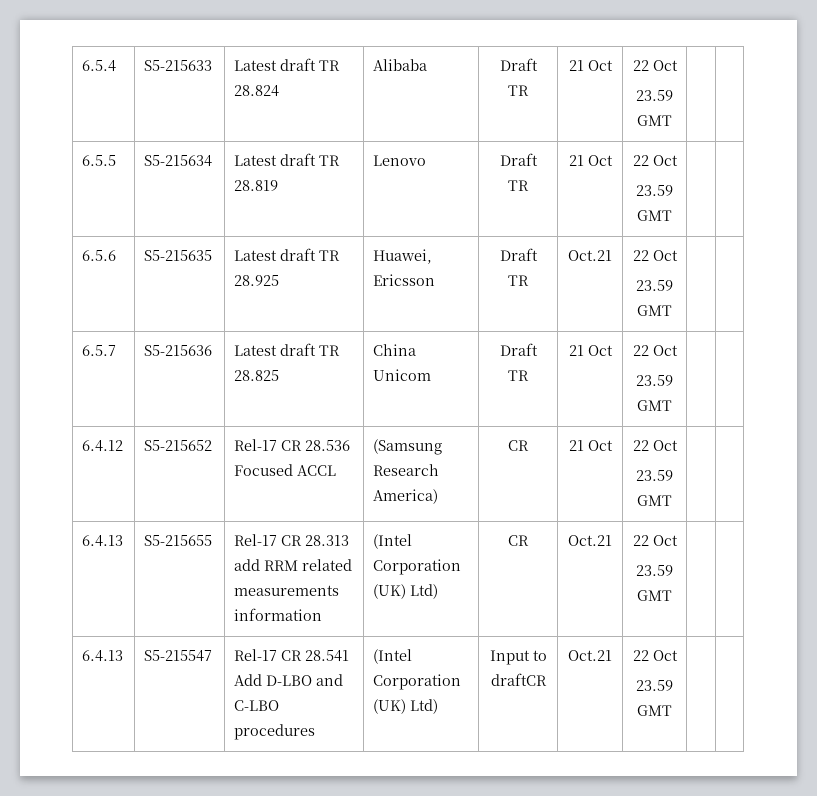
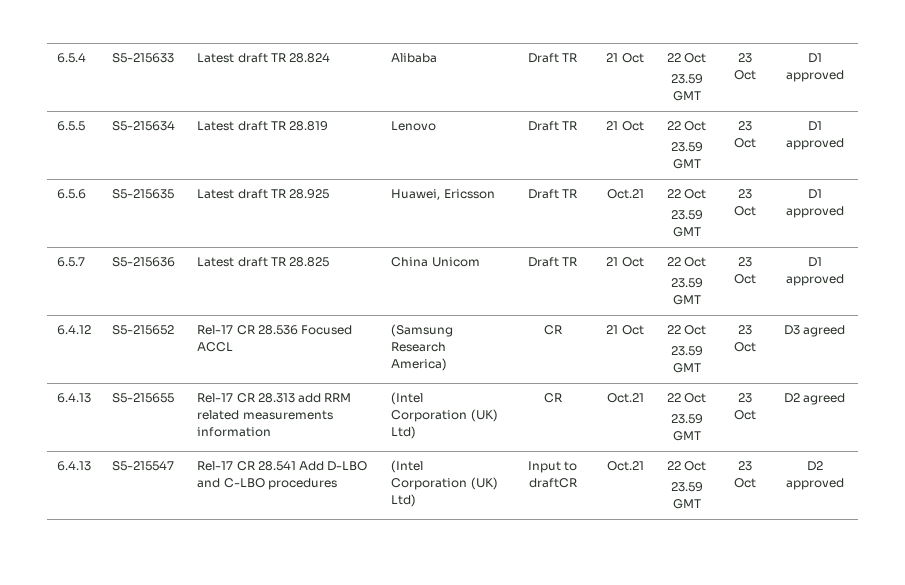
(672, 120) | -> [738,53,752,63] [734,70,756,80] [807,53,822,63] [785,70,844,82] 23 Oct | D1 approved
(672, 215) | -> [738,121,752,131] [734,138,756,148] [807,121,822,131] [785,138,844,150] 23 Oct | D1 approved
(672, 310) | -> [738,189,752,199] [734,206,756,216] [807,189,822,199] [785,206,844,218] 23 Oct | D1 approved
(672, 405) | -> [738,257,752,267] [734,274,756,284] [807,257,822,267] [785,274,844,286] 23 Oct | D1 approved
(672, 500) | -> [738,325,752,335] [734,342,756,352] [783,325,846,337] 23 Oct | D3 agreed
(672, 595) | -> [738,393,752,403] [734,410,756,420] [783,393,846,405] 23 Oct | D2 agreed
(672, 710) | -> [738,461,752,471] [734,478,756,488] [806,461,823,471] [785,478,844,490] 23 Oct | D2 approved

